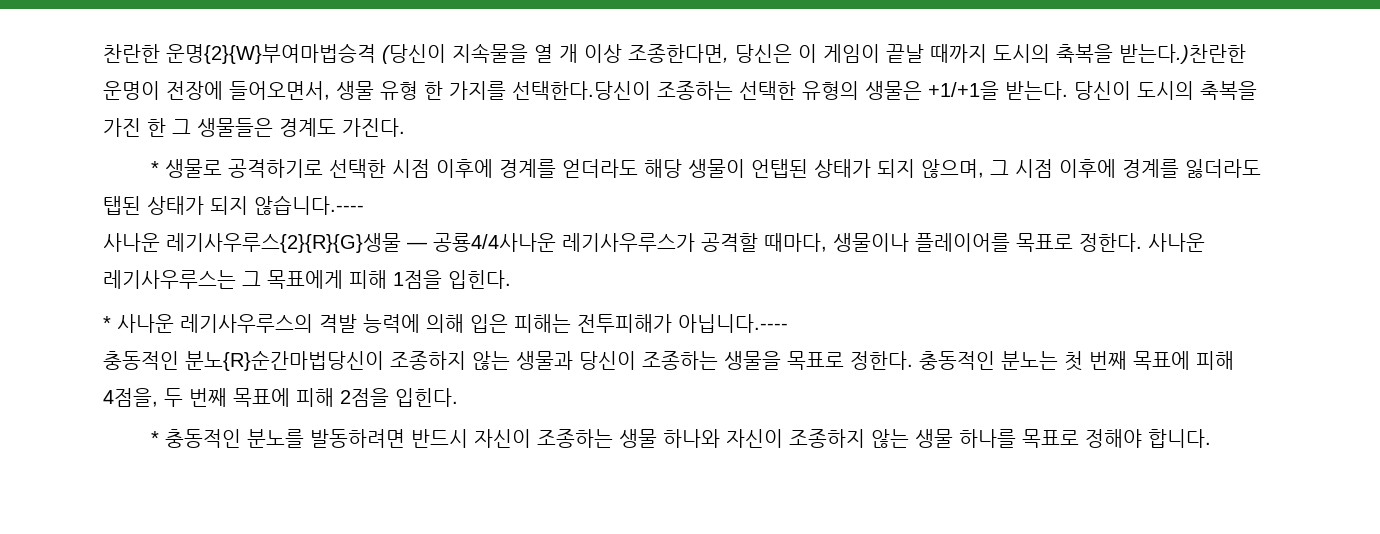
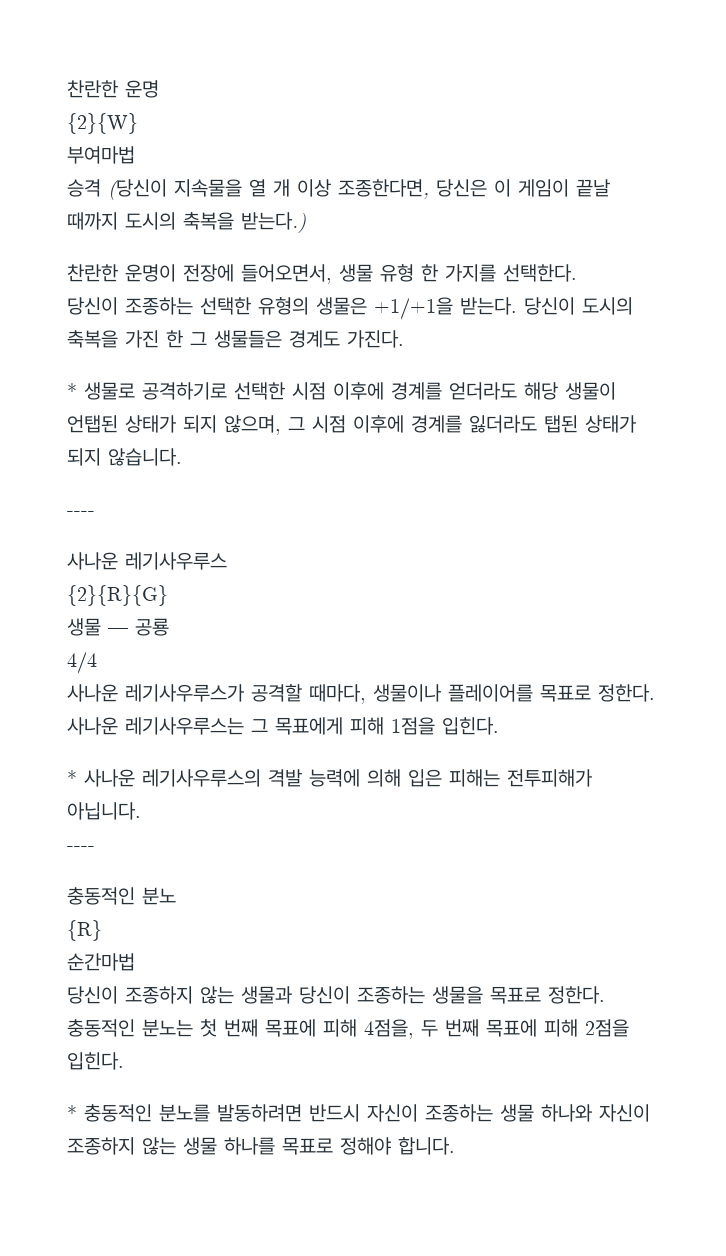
[103,43,376,64] 찬란한 운명{2}{W}부여마법승격 -> [67,80,159,98] [67,113,138,134] [67,146,135,164] [67,179,101,197] 찬란한 운명 // {2}{W} // 부여마법 // 승격
[1119,44,1246,64] 받는다.)찬란한 -> [241,212,306,233] [67,264,118,282] 받는다.) // 찬란한
[512,81,651,100] 선택한다.당신이 -> [503,264,577,282] [67,297,118,315] 선택한다. // 당신이
[254,195,364,215] [103,233,556,253] 않습니다.---- // 사나운 레기사우루스{2}{R}{G}생물 — 공룡4/4사나운 -> [108,448,182,466] [67,511,95,516] [67,552,227,570] [67,585,168,606] [67,618,169,636] [67,652,97,674] [67,684,118,702] 않습니다. // ---- // 사나운 레기사우루스 // {2}{R}{G} // 생물 — 공룡 // 4/4 // 사나운
[678,314,788,333] [103,350,384,371] 아닙니다.---- // 충동적인 분노{R}순간마법당신이 -> [67,802,141,820] [67,846,95,851] [67,887,176,905] [67,920,102,941] [67,953,135,971] [67,986,118,1004] 아닙니다. // ---- // 충동적인 분노 // {R} // 순간마법 // 당신이

